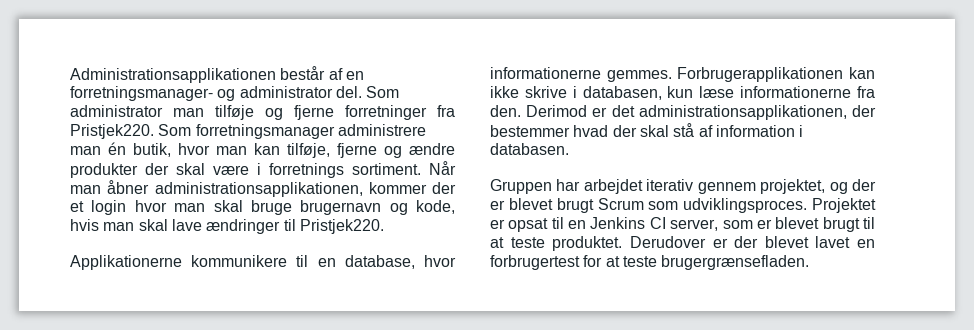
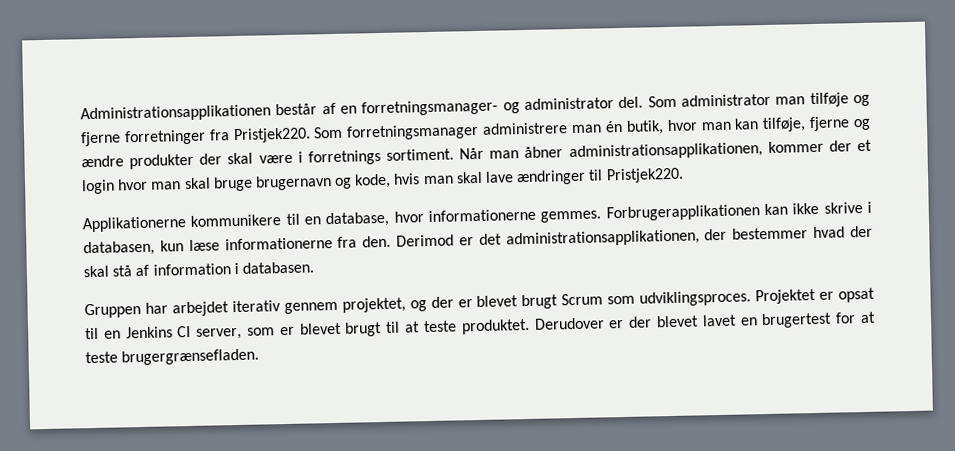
[490,255,580,270] forbrugertest -> [761,312,833,329] brugertest

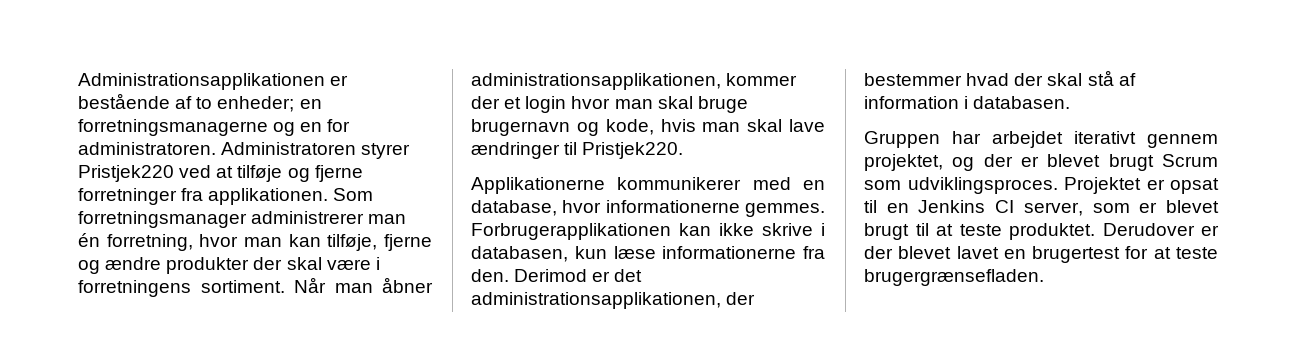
[275,93,806,117] består af en forretningsmanager- og administrator del. Som administrator man -> [330,75,349,86] [78,93,322,112] [78,119,351,136] [78,142,411,159] [78,165,234,182] er bestående af to enheder; en forretningsmanagerne og en for administratoren. Administratoren styrer Pristjek220 ved at
[232,127,311,144] Pristjek220. -> [208,188,329,205] applikationen.
[482,122,569,135] administrere -> [251,211,365,224] administrerer
[625,120,664,135] butik, -> [106,234,193,251] forretning,
[307,150,381,166] forretnings -> [78,280,191,297] forretningens
[190,213,300,227] kommunikere til -> [617,177,791,190] kommunikerer med
[231,300,281,313] iterativ -> [1074,131,1136,144] iterativt

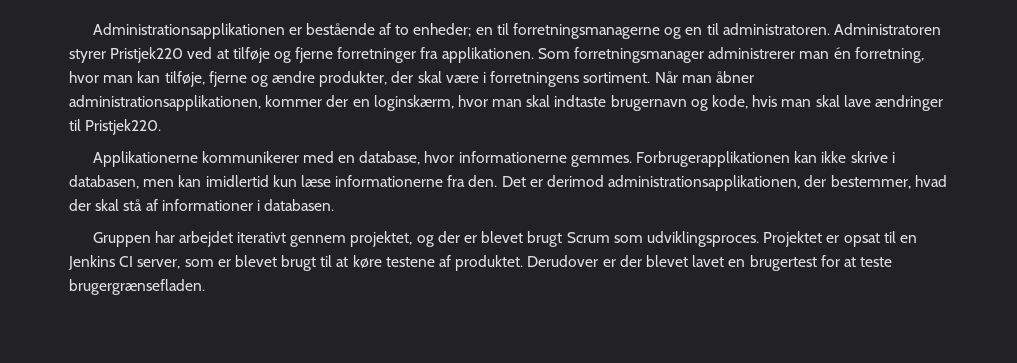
(322, 104) none -> [496,23,509,35] til
[327,119,351,132] for -> [706,23,719,35] til
[166,257,250,274] produkter -> [319,71,388,87] produkter,
[504,96,567,113] et login -> [352,95,454,111] en loginskærm,
[697,96,748,113] bruge -> [554,95,607,107] indtaste
(568, 254) none -> [143,175,269,187] men kan imidlertid
[514,269,643,282] Derimod er det -> [501,175,605,187] Det er derimod
[864,73,962,86] bestemmer -> [830,175,911,189] bestemmer,
[864,96,959,109] information -> [161,199,253,211] informationer
[959,224,1002,236] teste -> [352,255,452,268] køre testene af

